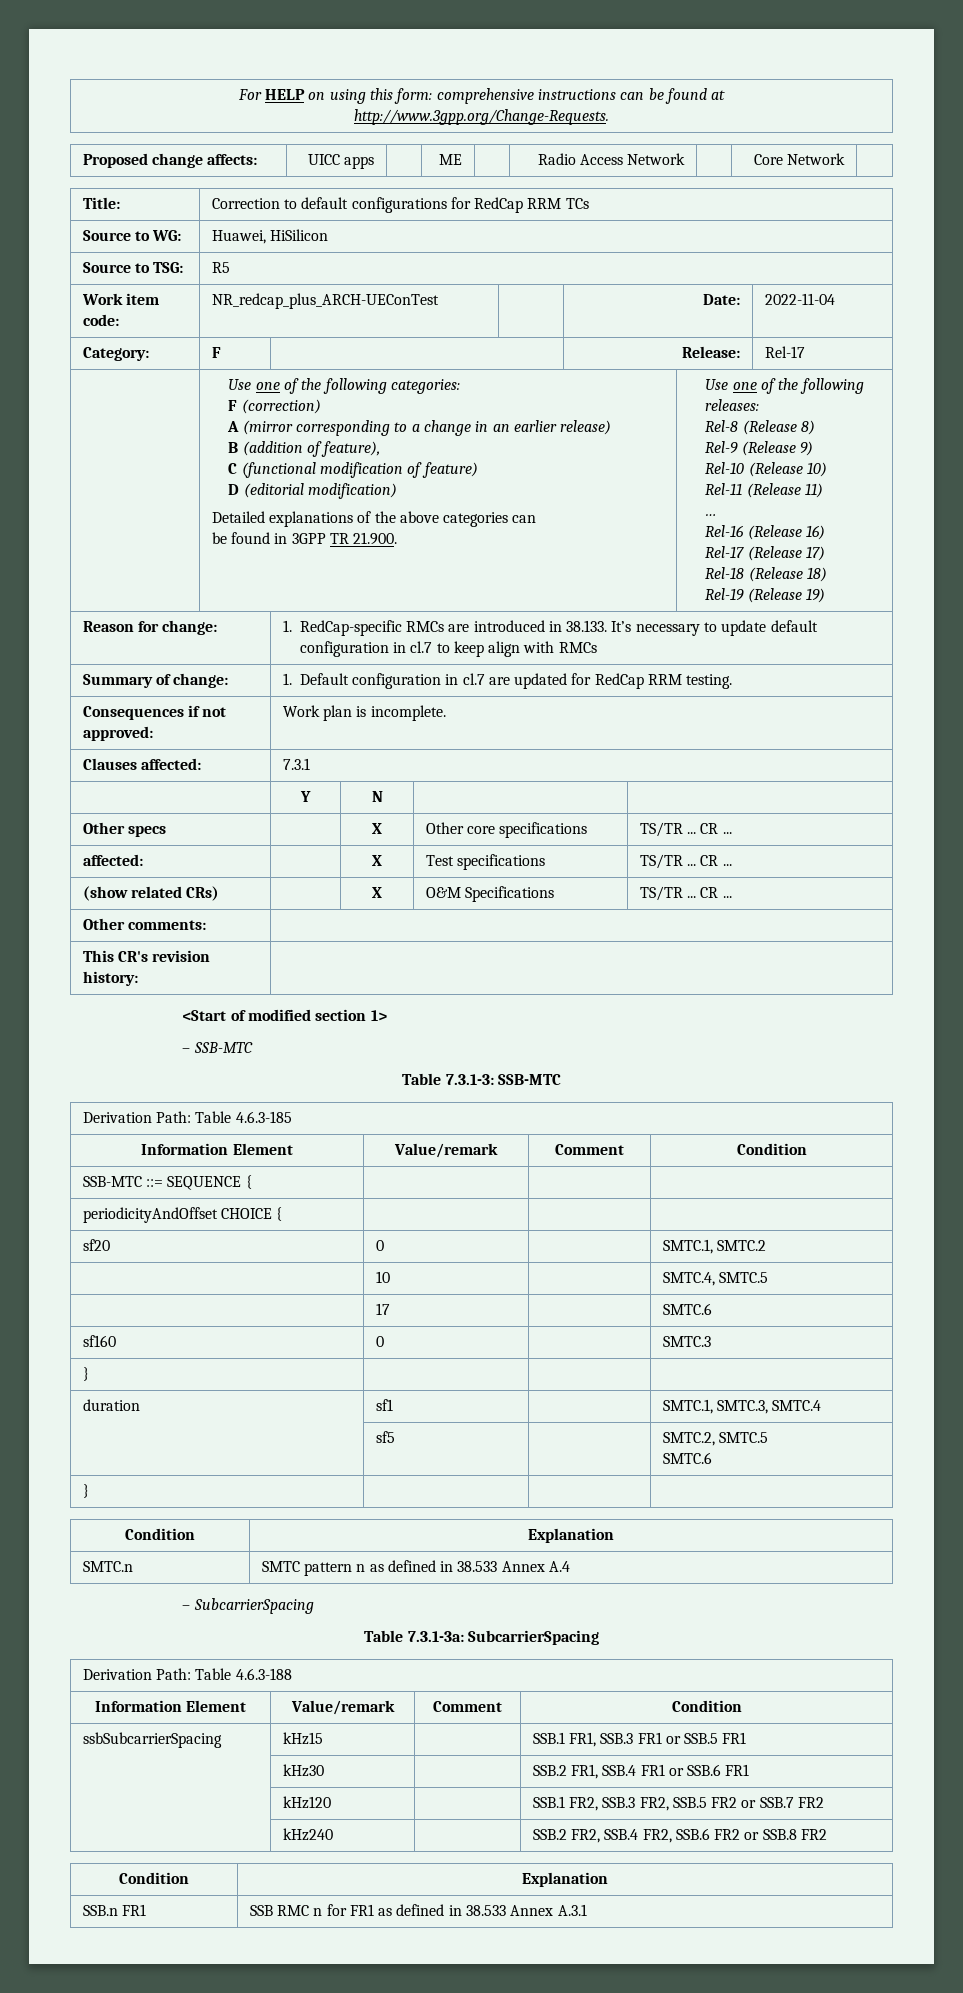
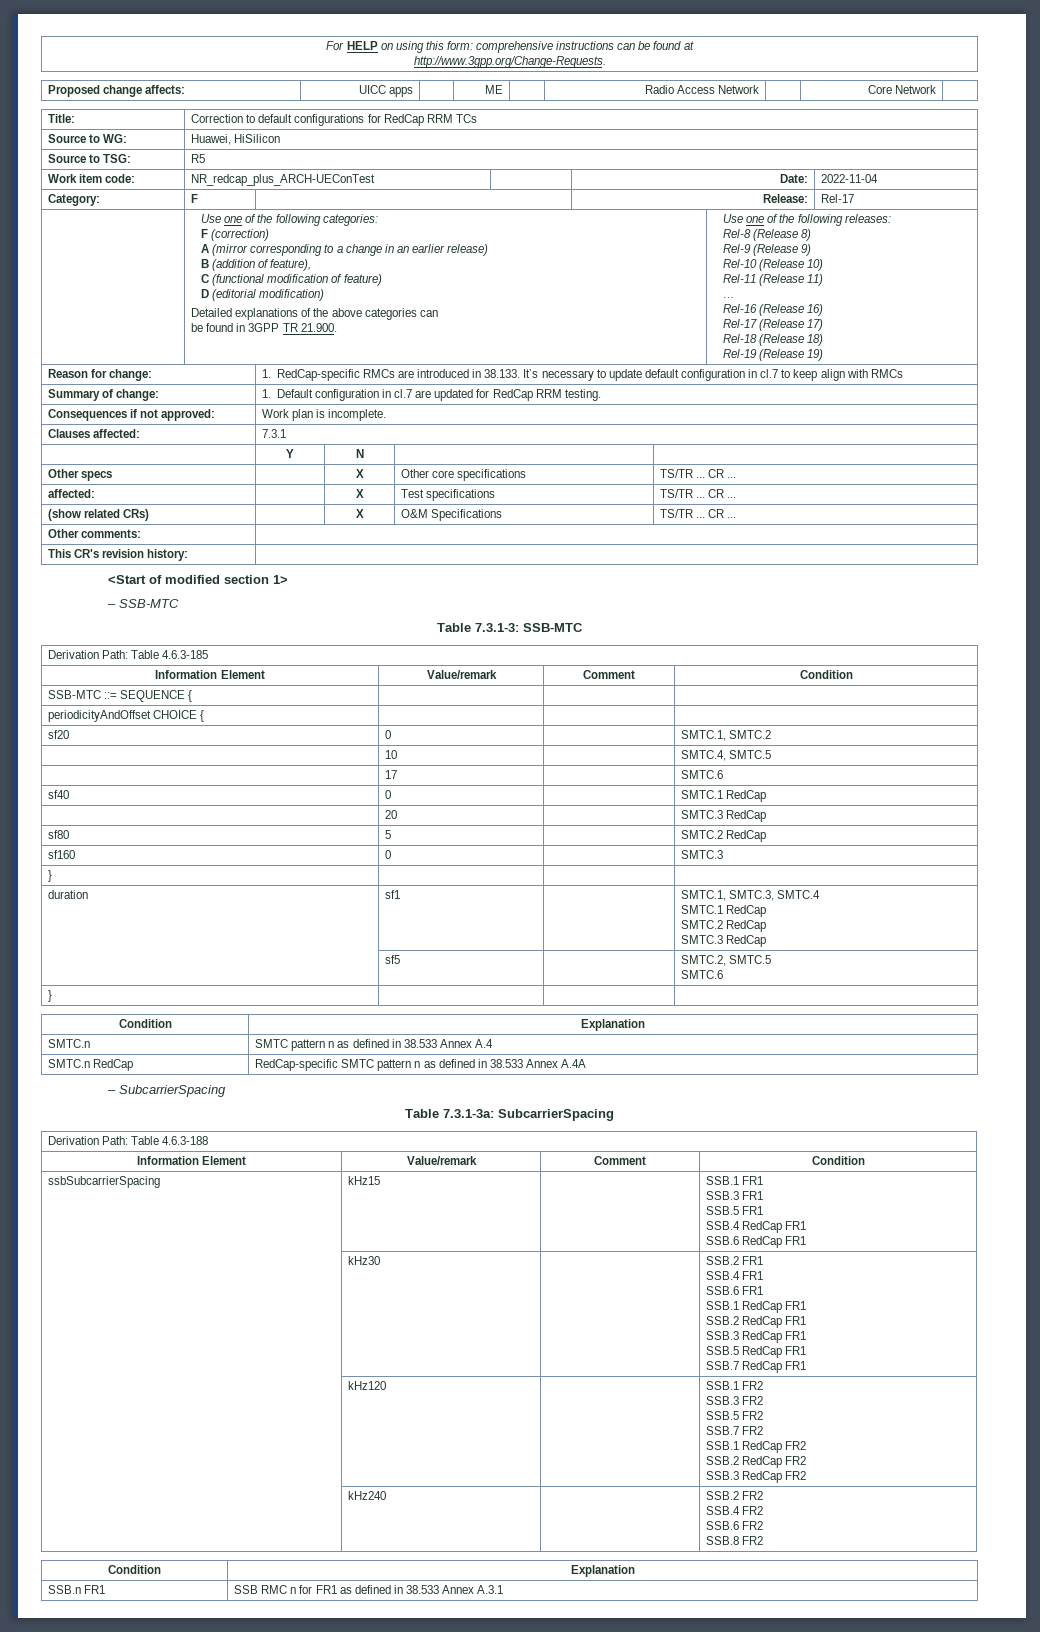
(712, 1309) none -> [48,790,70,799] [385,790,392,799] [681,790,767,802] [385,810,398,819] [681,810,767,822] [48,830,70,839] [385,830,392,839] [681,830,767,842] // sf40 | 0 | | SMTC.1 RedCap // | 20 | | SMTC.3 RedCap // sf80 | 5 | | SMTC.2 RedCap
(822, 1405) none -> [681,905,767,917] [681,920,767,932] [681,935,767,947] // SMTC.1 RedCap // SMTC.2 RedCap // SMTC.3 RedCap
(571, 1566) none -> [48,1059,134,1071] [255,1059,587,1071] // SMTC.n RedCap | RedCap-specific SMTC pattern n as defined in 38.533 Annex A.4A
[568,1732,596,1747] FR1, -> [742,1176,764,1185] FR1 //
[665,1736,681,1744] or -> (764, 1195) //
(747, 1738) none -> [706,1221,807,1233] [706,1236,807,1248] // SSB.4 RedCap FR1 // SSB.6 RedCap FR1
[570,1764,598,1779] FR1, -> [742,1256,764,1265] FR1 //
[668,1768,684,1776] or -> (764, 1275) //
(750, 1770) none -> [706,1301,807,1313] [706,1316,807,1328] [706,1331,807,1343] [706,1346,807,1358] [706,1361,807,1373] // SSB.1 RedCap FR1 // SSB.2 RedCap FR1 // SSB.3 RedCap FR1 // SSB.5 RedCap FR1 // SSB.7 RedCap FR1
[568,1797,669,1811] FR2, SSB.3 FR2, -> [742,1381,764,1390] [706,1396,764,1405] FR2 // SSB.3 FR2 //
[741,1800,757,1808] or -> (764, 1415) //
(825, 1802) none -> [706,1441,807,1453] [706,1456,807,1468] [706,1471,807,1483] // SSB.1 RedCap FR2 // SSB.2 RedCap FR2 // SSB.3 RedCap FR2
[570,1829,672,1843] FR2, SSB.4 FR2, -> [742,1491,764,1500] [706,1506,764,1515] FR2 // SSB.4 FR2 //
[744,1832,760,1840] or -> (764, 1525) //

